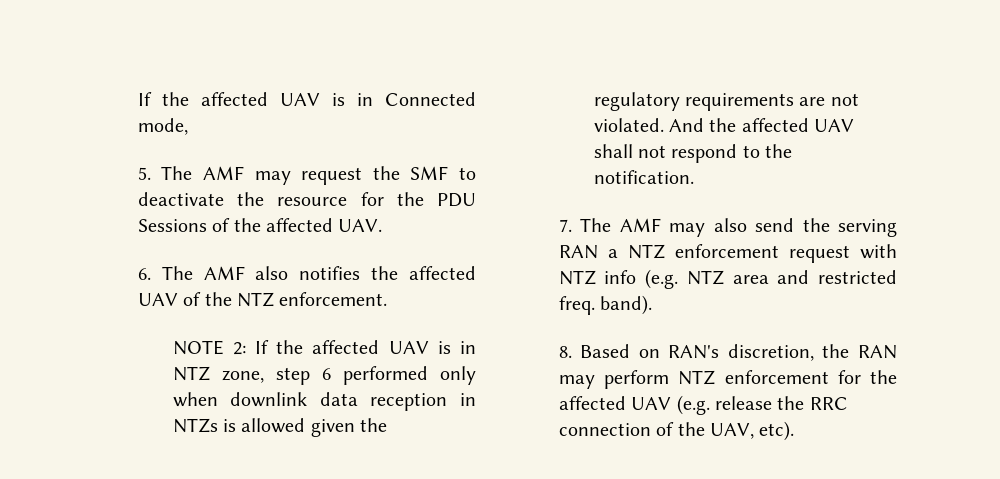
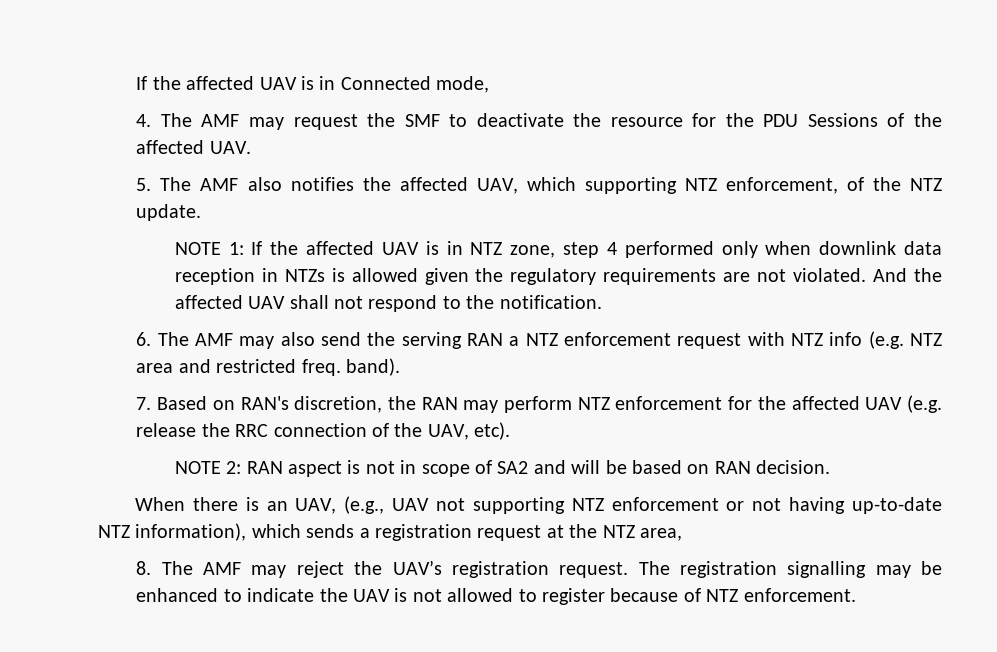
[137,167,151,180] 5. -> [136,114,152,127] 4.
[137,268,151,280] 6. -> [136,178,152,191] 5.
[137,293,178,306] UAV -> [476,177,838,194] UAV, which supporting NTZ enforcement,
[279,292,388,306] [172,340,246,355] enforcement. // NOTE 2: -> [136,204,202,221] [174,242,244,255] update. // NOTE 1:
[321,368,331,380] 6 -> [606,242,617,255] 4
[558,219,572,232] 7. -> [136,332,152,346] 6.
[558,346,572,358] 8. -> [136,397,152,410] 7.
(795, 431) none -> [174,460,831,477] [135,496,943,514] [98,523,682,541] [136,560,942,578] [136,588,856,605] // NOTE 2: RAN aspect is not in scope of SA2 and will be based on RAN decision. // When there is an UAV, (e.g., UAV not supporting NTZ enforcement or not having up-to-date NTZ information), which sends a registration request at the NTZ area, // 8. The AMF may reject the UAV’s registration request. The registration signalling may be enhanced to indicate the UAV is not allowed to register because of NTZ enforcement.

